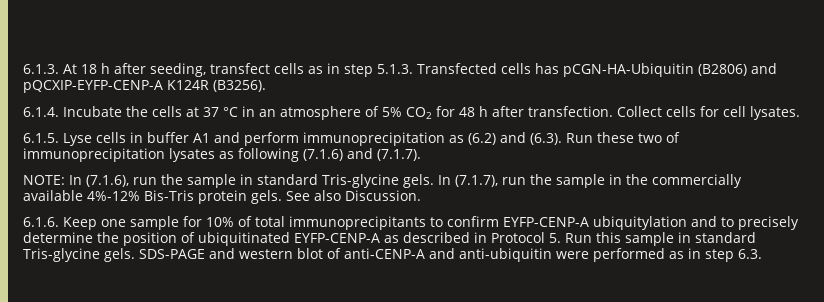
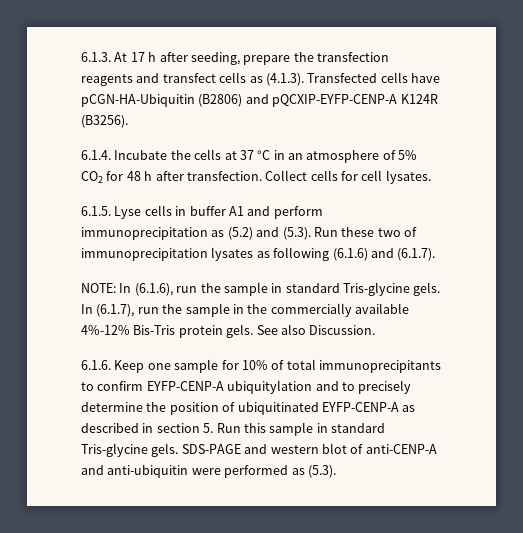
[81,64,97,74] 18 -> [130,52,145,62] 17
[210,63,413,77] transfect cells as in step 5.1.3. -> [243,52,389,65] [81,72,304,86] prepare the transfection reagents and transfect cells as (4.1.3).
[535,63,559,74] has -> [411,73,440,83] have
[468,132,562,145] (6.2) and (6.3). -> [227,227,311,240] (5.2) and (5.3).
[303,148,421,161] (7.1.6) and (7.1.7). -> [332,248,436,261] (6.1.6) and (6.1.7).
[86,175,129,187] (7.1.6), -> [134,283,173,296] (6.1.6),
[455,175,498,187] (7.1.7), -> [96,304,135,317] (6.1.7),
[491,232,545,243] Protocol -> [156,423,200,433] section
[688,248,762,262] in step 6.3. -> [307,465,336,478] (5.3).

